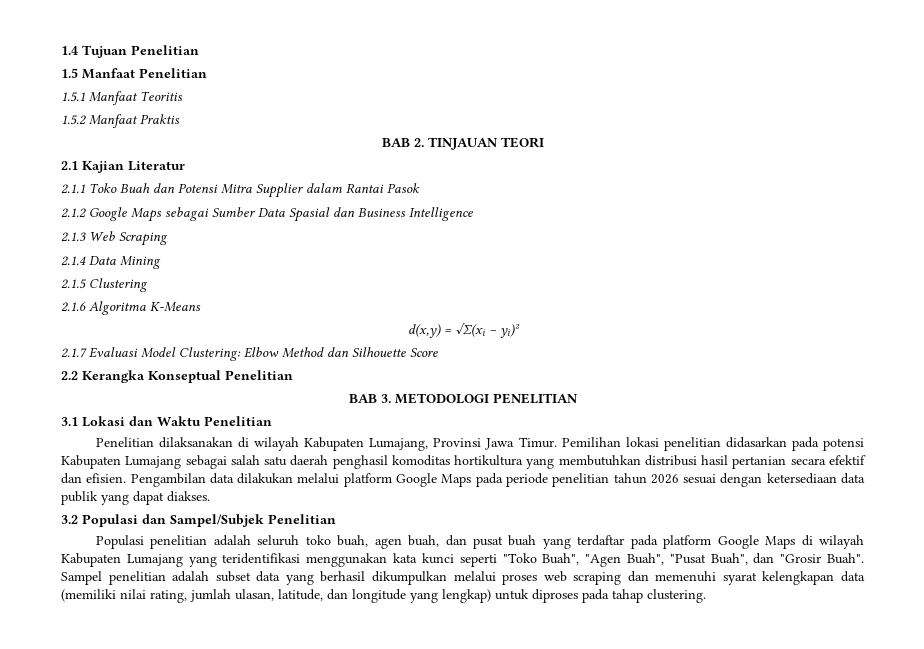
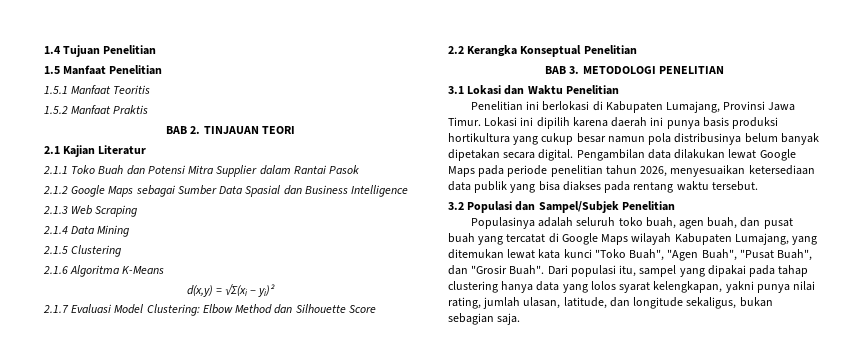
[159,437,300,451] dilaksanakan di wilayah -> [526,101,603,111] ini berlokasi di
[561,437,864,451] [61,455,866,469] [61,473,127,484] Pemilihan lokasi penelitian didasarkan pada potensi Kabupaten Lumajang sebagai salah satu daerah penghasil komoditas hortikultura yang membutuhkan distribusi hasil pertanian secara efektif dan efisien. -> [484,117,779,129] [448,133,819,145] [448,149,574,161] Lokasi ini dipilih karena daerah ini punya basis produksi hortikultura yang cukup besar namun pola distribusinya belum banyak dipetakan secara digital.
[297,473,392,487] melalui platform -> [728,149,757,159] lewat
[650,473,763,487] 2026 sesuai dengan -> [640,165,746,177] 2026, menyesuaikan
[133,491,210,505] dapat diakses. -> [538,181,758,193] bisa diakses pada rentang waktu tersebut.
[95,535,208,549] Populasi penelitian -> [470,217,535,229] Populasinya
[577,535,864,549] [61,553,388,567] terdaftar pada platform Google Maps di wilayah Kabupaten Lumajang yang teridentifikasi menggunakan -> [506,233,818,245] [448,249,536,259] tercatat di Google Maps wilayah Kabupaten Lumajang, yang ditemukan lewat
[459,554,497,567] seperti -> (592, 253) none
[61,571,865,585] [61,589,116,602] Sampel penelitian adalah subset data yang berhasil dikumpulkan melalui proses web scraping dan memenuhi syarat kelengkapan data (memiliki -> [547,265,809,277] [448,281,790,293] Dari populasi itu, sampel yang dipakai pada tahap clustering hanya data yang lolos syarat kelengkapan, yakni punya
[410,589,706,603] yang lengkap) untuk diproses pada tahap clustering. -> [686,297,773,309] [448,313,521,325] sekaligus, bukan sebagian saja.

